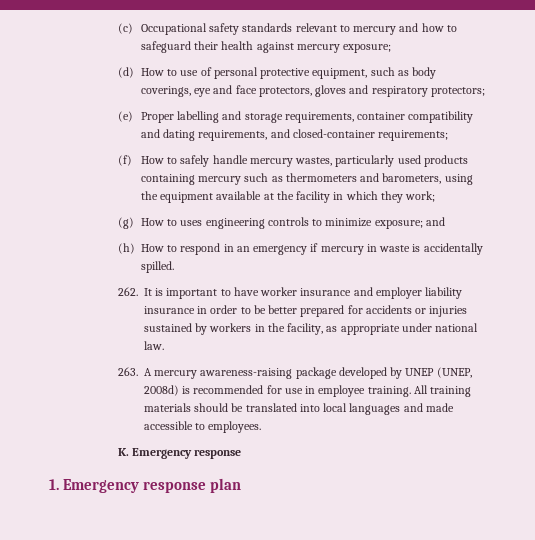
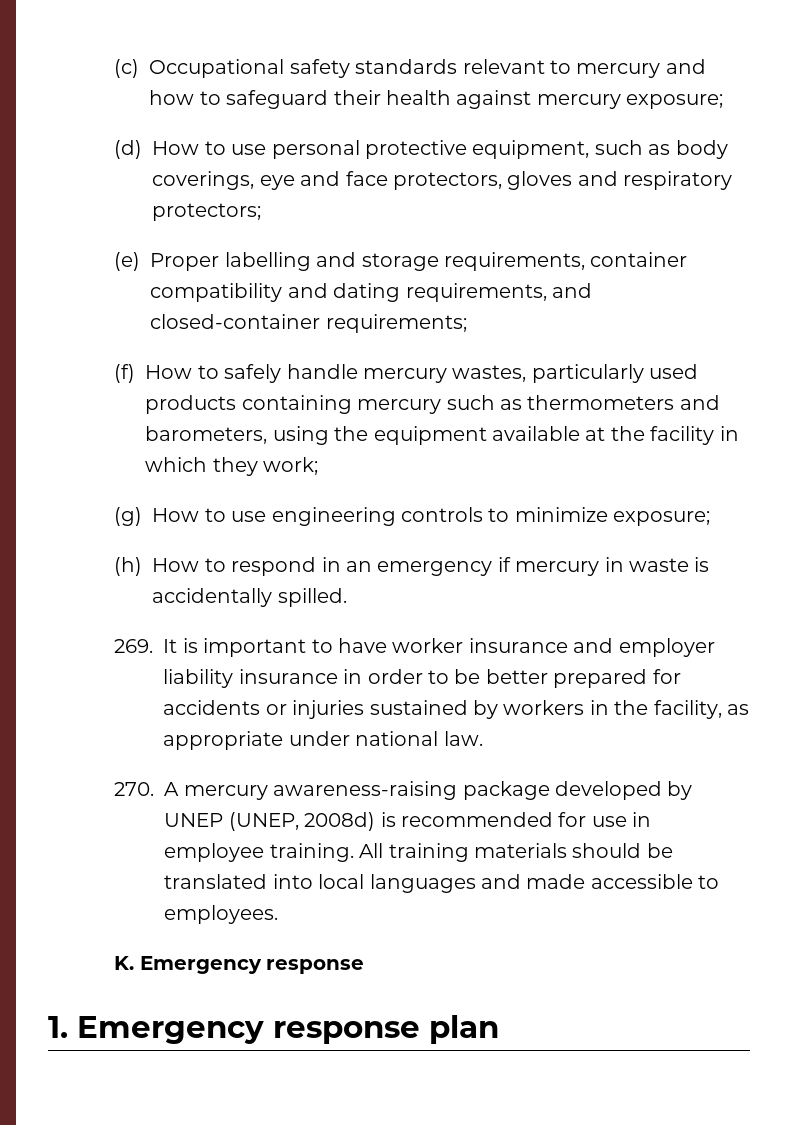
[200,67,212,76] of -> (267, 149) none
[180,220,203,226] uses -> [231,511,267,522] use
[425,217,445,226] and -> (711, 518) none
[117,287,138,296] 262. -> [114,639,154,653] 269.
[117,367,138,376] 263. -> [114,782,155,796] 270.

